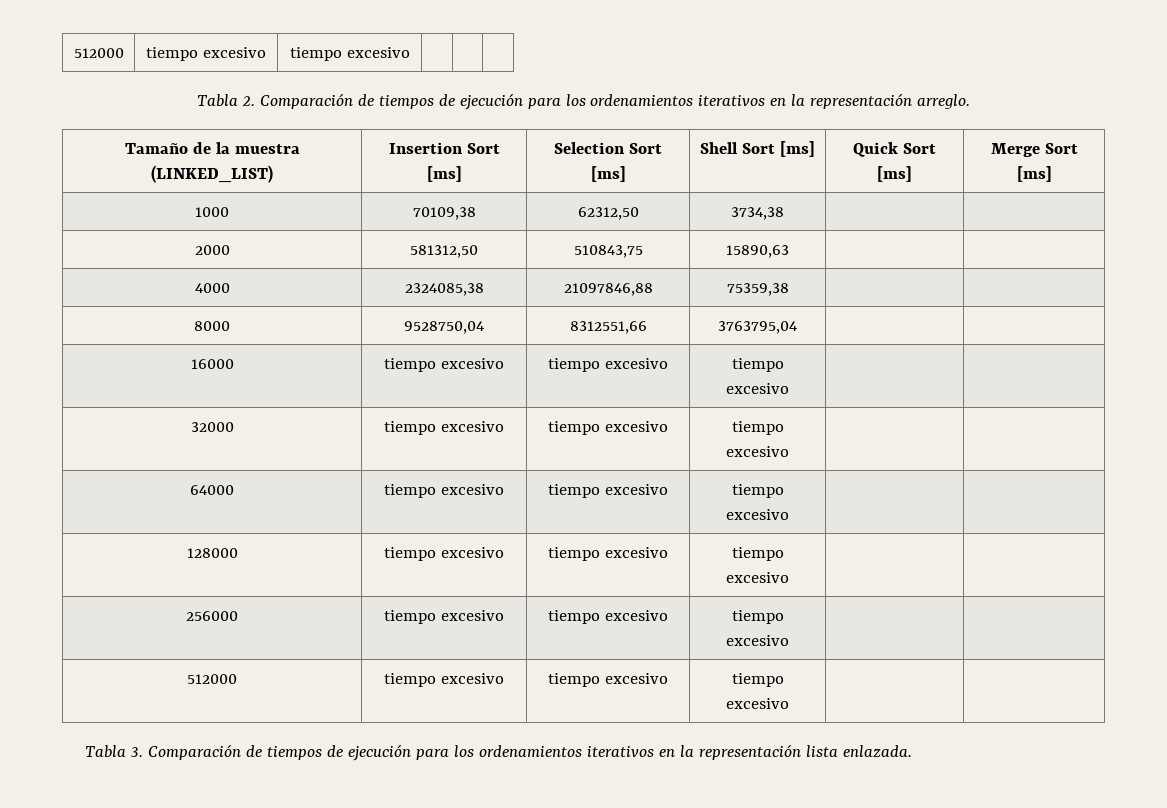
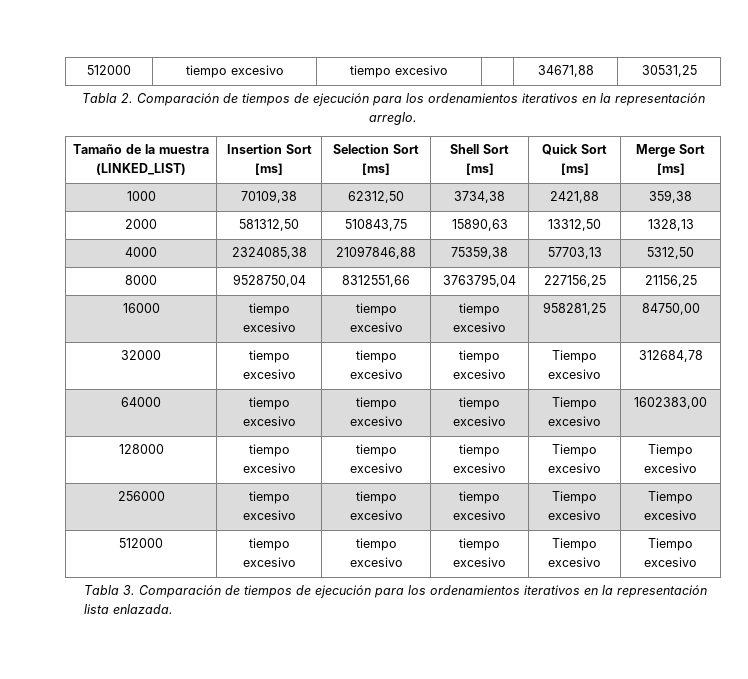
(410, 52) | -> [537,65,594,77] [641,65,697,77] 34671,88 | 30531,25
(784, 213) | -> [550,191,599,203] [649,190,692,203] 2421,88 | 359,38
(789, 251) | -> [548,219,601,231] [647,219,694,231] 13312,50 | 1328,13
(789, 289) | -> [547,247,602,259] [647,247,694,259] 57703,13 | 5312,50
(797, 327) | -> [543,275,606,287] [644,275,697,287] 227156,25 | 21156,25
(789, 388) | -> [543,302,606,315] [641,303,700,315] 958281,25 | 84750,00
(789, 451) | -> [552,350,597,363] [548,369,601,379] [638,350,703,362] Tiempo excesivo | 312684,78
(789, 514) | -> [552,397,597,410] [548,416,601,426] [634,397,707,409] Tiempo excesivo | 1602383,00
(789, 577) | -> [552,444,597,457] [548,463,601,473] [648,444,693,457] [644,463,697,473] Tiempo excesivo | Tiempo excesivo
(789, 640) | -> [552,491,597,504] [548,510,601,520] [648,491,693,504] [644,510,697,520] Tiempo excesivo | Tiempo excesivo
(789, 703) | -> [552,538,597,551] [548,557,601,567] [648,538,693,551] [644,557,697,567] Tiempo excesivo | Tiempo excesivo

